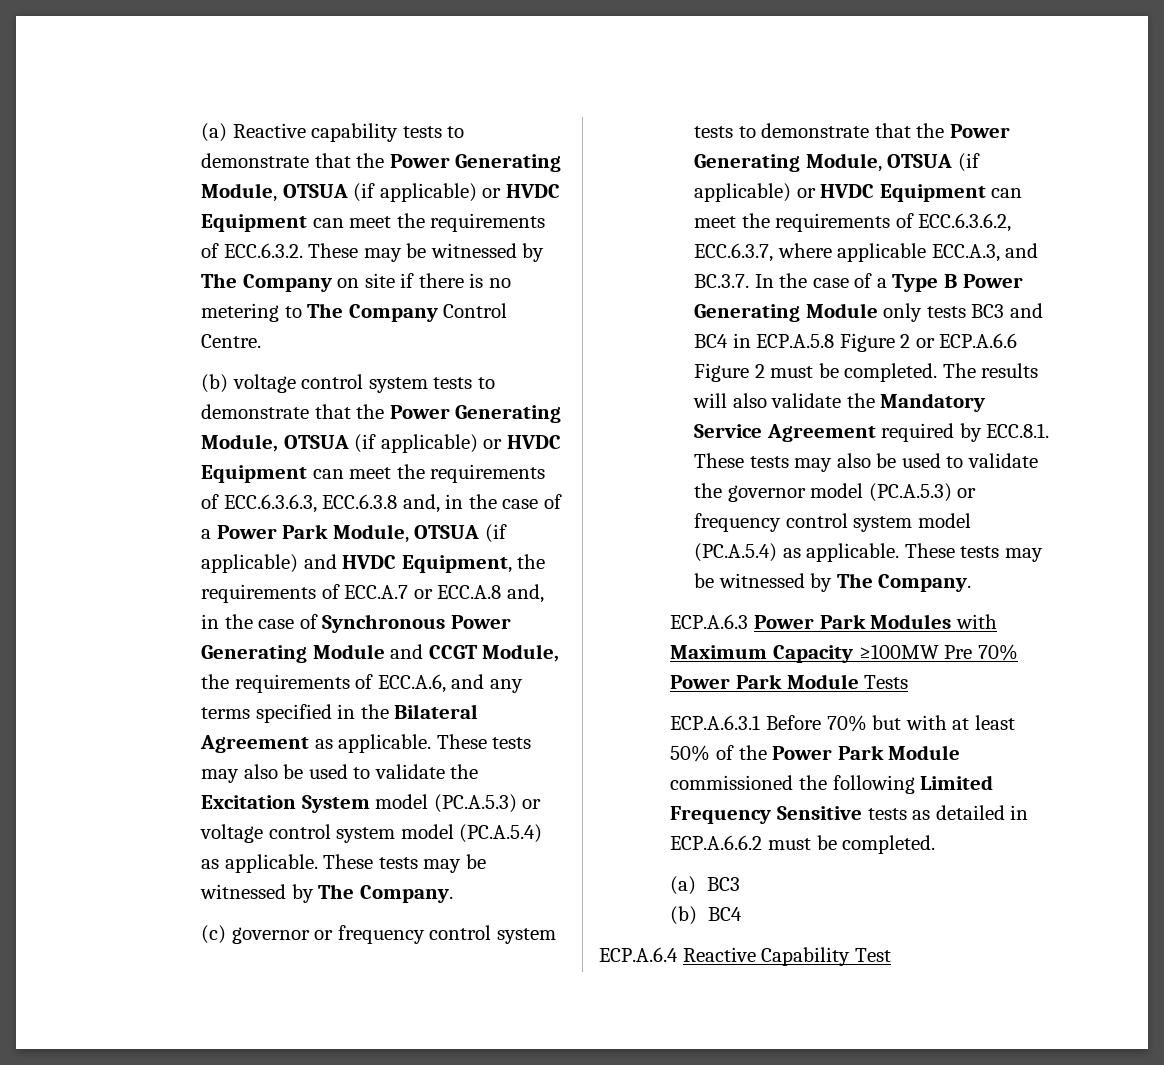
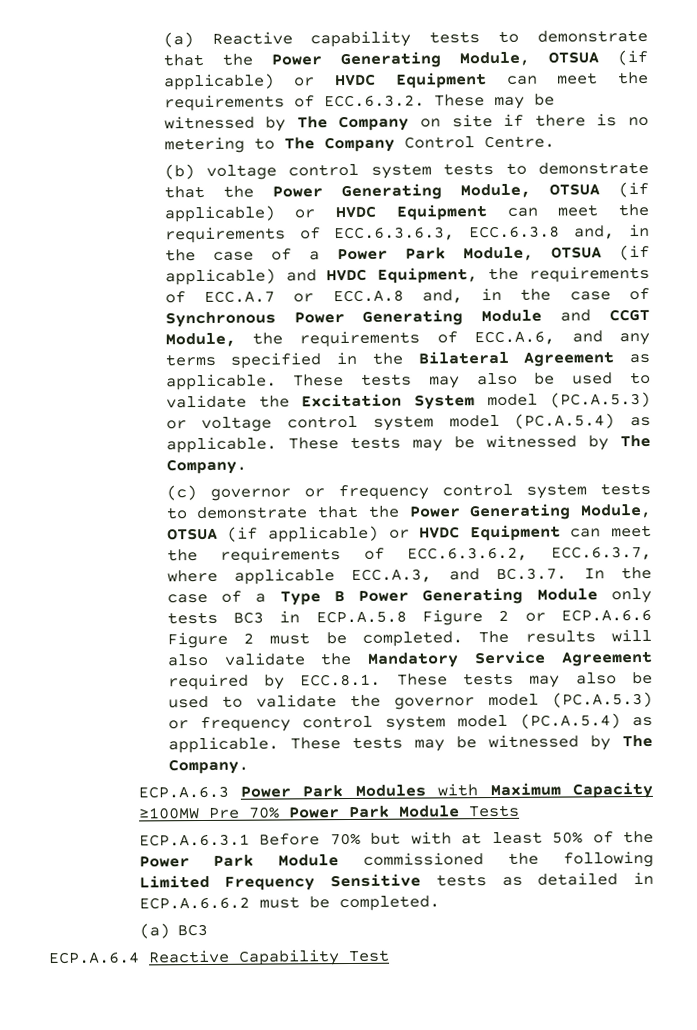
[1009,303,1043,318] [694,334,729,348] and BC4 -> (265, 617) none
[670,906,742,925] // (b) BC4 -> (209, 930) none

